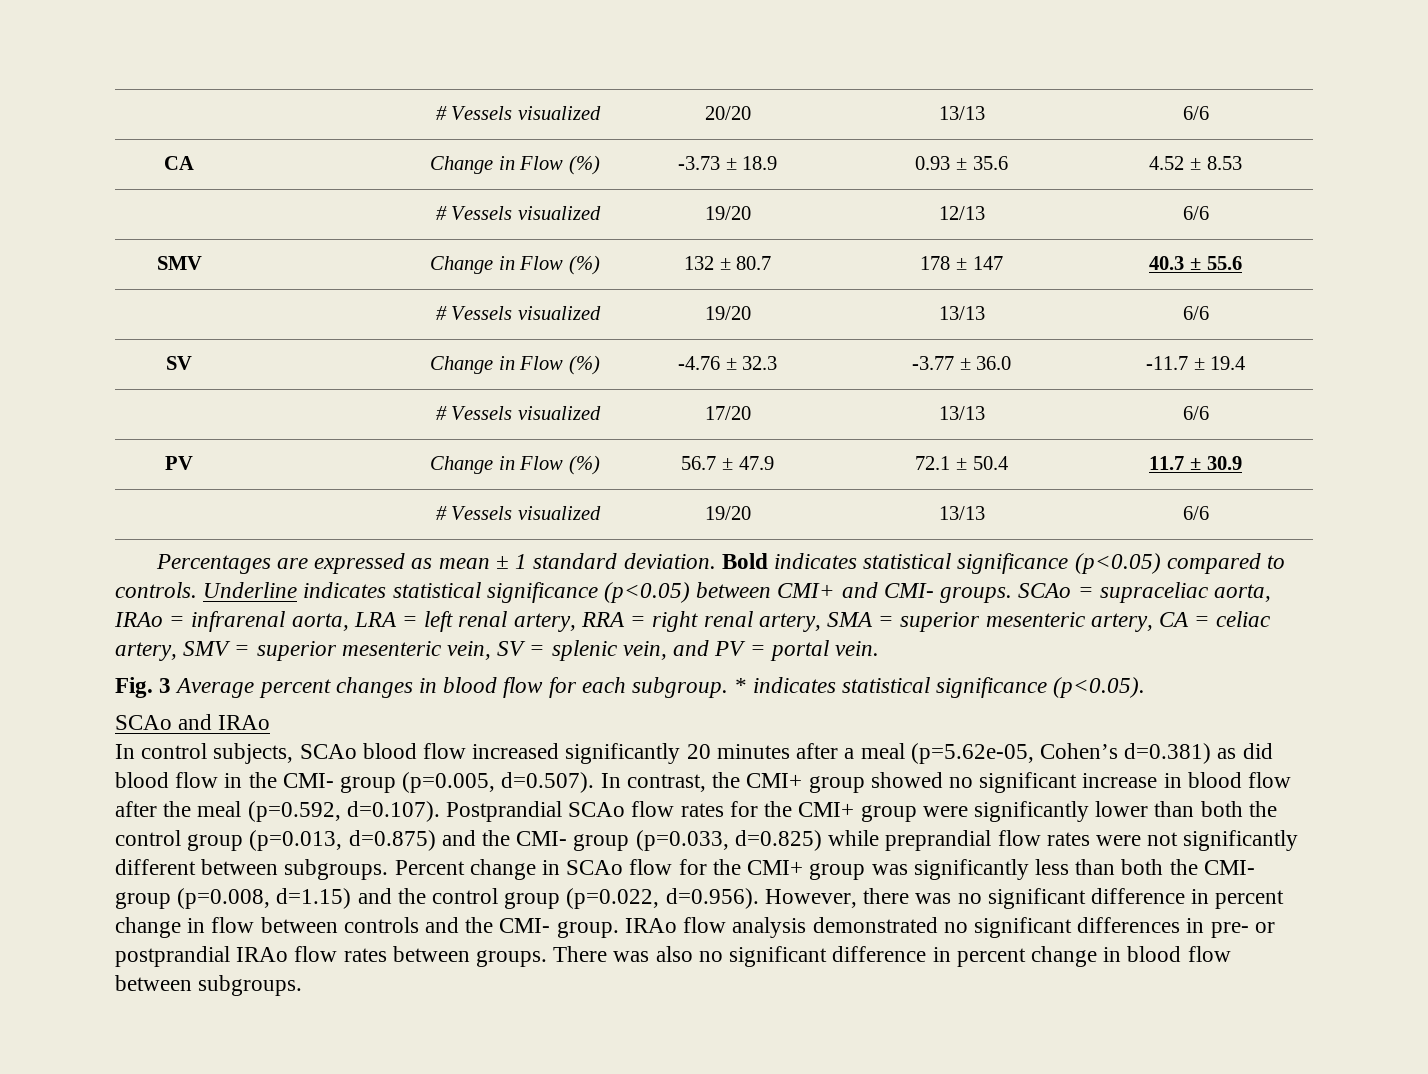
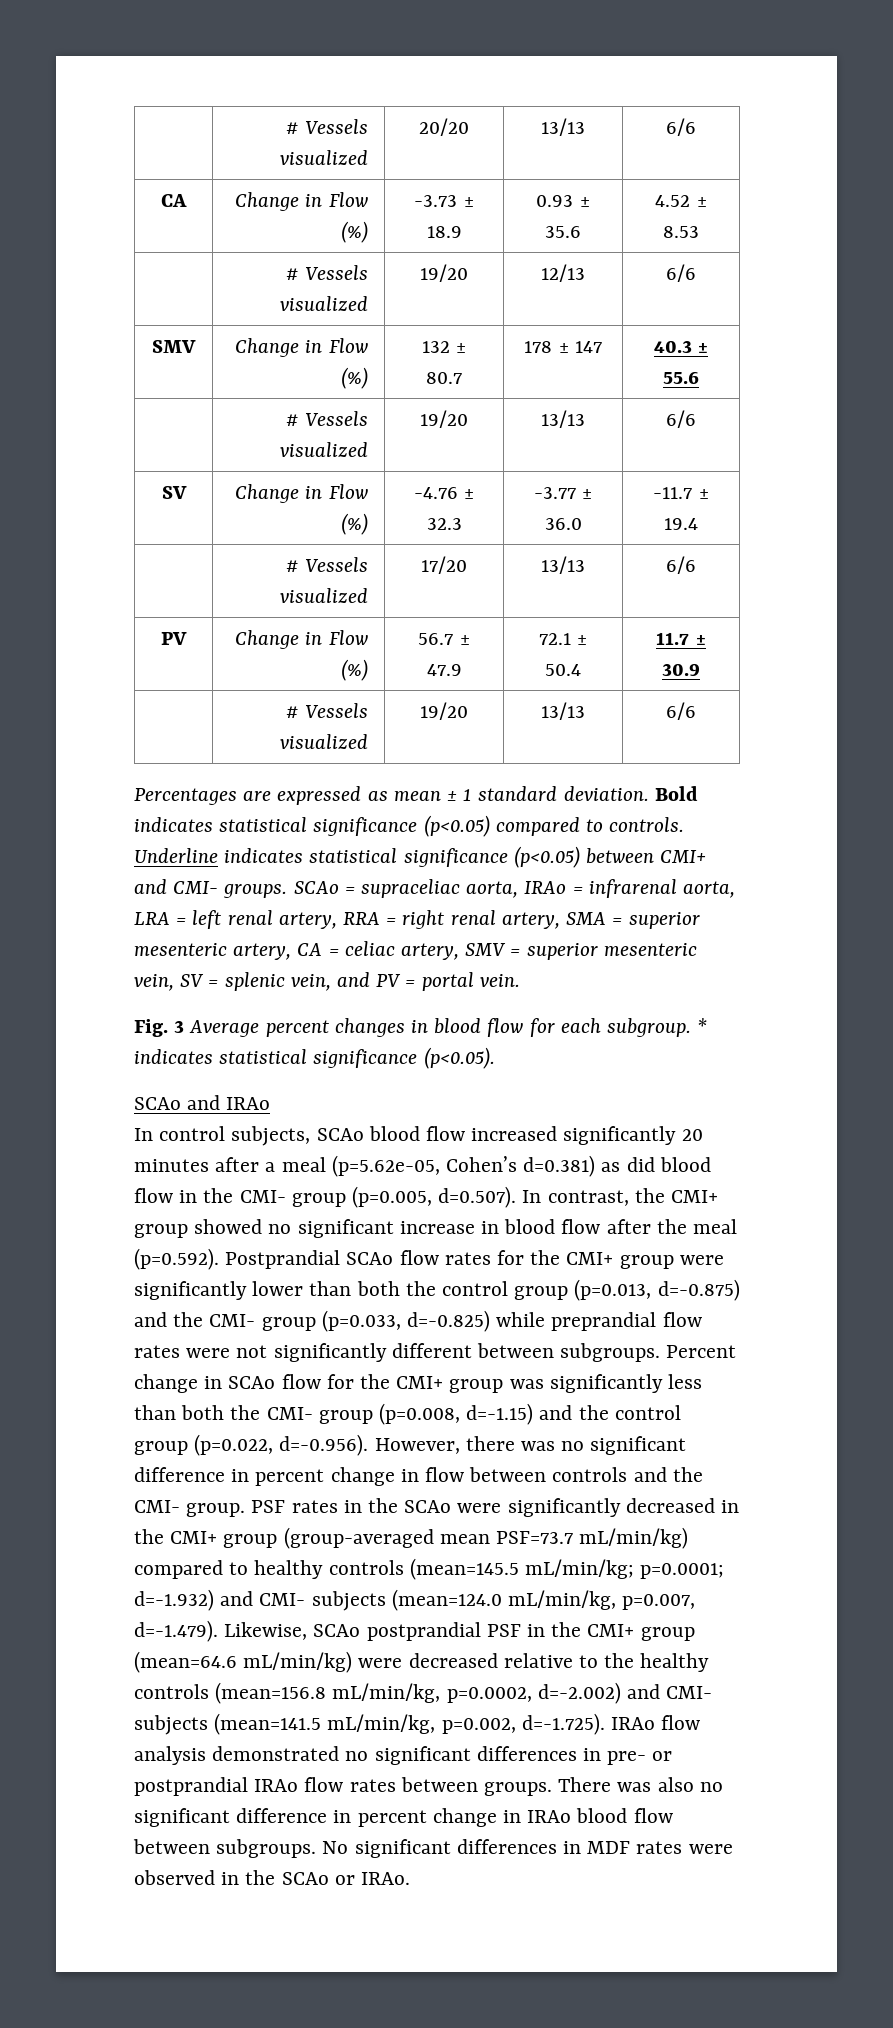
[247,801,440,822] (p=0.592, d=0.107). -> [134,1248,219,1270] (p=0.592).
[348,830,436,851] d=0.875) -> [657,1279,740,1301] d=-0.875)
[734,830,822,851] d=0.825) -> [407,1310,491,1332] d=-0.825)
[276,888,352,909] d=1.15) -> [466,1403,534,1425] d=-1.15)
[665,888,759,909] d=0.956). -> [279,1434,369,1456] d=-0.956).
(619, 929) none -> [251,1498,740,1517] [134,1527,689,1549] [134,1558,725,1580] [134,1589,696,1611] [134,1620,695,1642] [134,1651,710,1673] [134,1682,713,1704] [134,1713,605,1735] PSF rates in the SCAo were significantly decreased in the CMI+ group (group-averaged mean PSF=73.7 mL/min/kg) compared to healthy controls (mean=145.5 mL/min/kg; p=0.0001; d=-1.932) and CMI- subjects (mean=124.0 mL/min/kg, p=0.007, d=-1.479). Likewise, SCAo postprandial PSF in the CMI+ group (mean=64.6 mL/min/kg) were decreased relative to the healthy controls (mean=156.8 mL/min/kg, p=0.0002, d=-2.002) and CMI- subjects (mean=141.5 mL/min/kg, p=0.002, d=-1.725).
(1122, 954) none -> [527,1810,572,1823] IRAo
(303, 985) none -> [322,1839,733,1858] [134,1870,411,1885] No significant differences in MDF rates were observed in the SCAo or IRAo.

